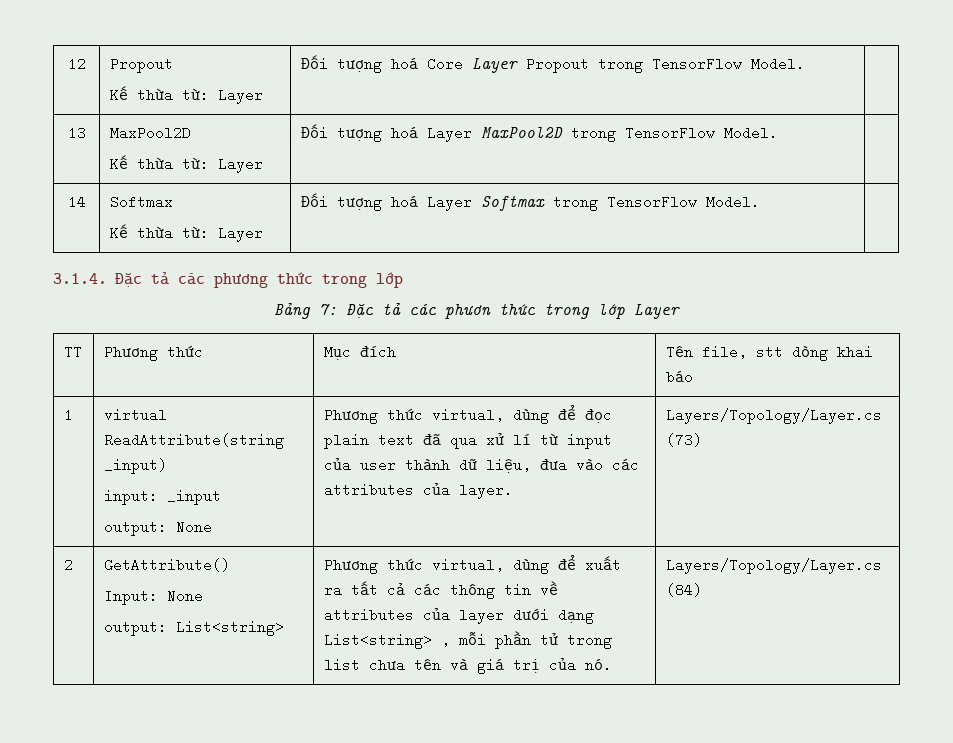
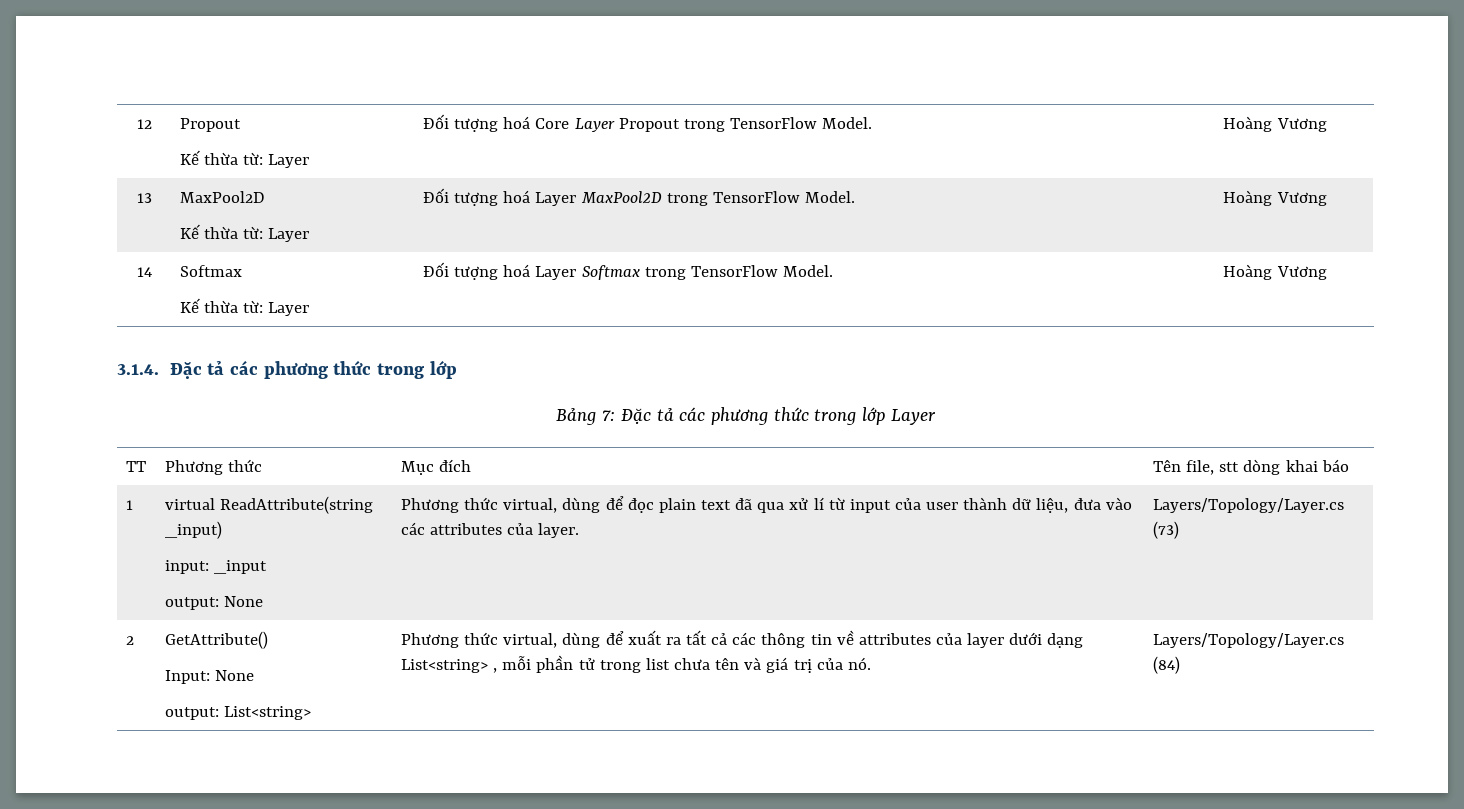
(805, 64) none -> [1223,116,1327,132] Hoàng Vương
(778, 133) none -> [1223,190,1327,206] Hoàng Vương
(760, 202) none -> [1223,264,1327,280] Hoàng Vương
[445,304,491,319] phươn -> [710,407,768,425] phương

